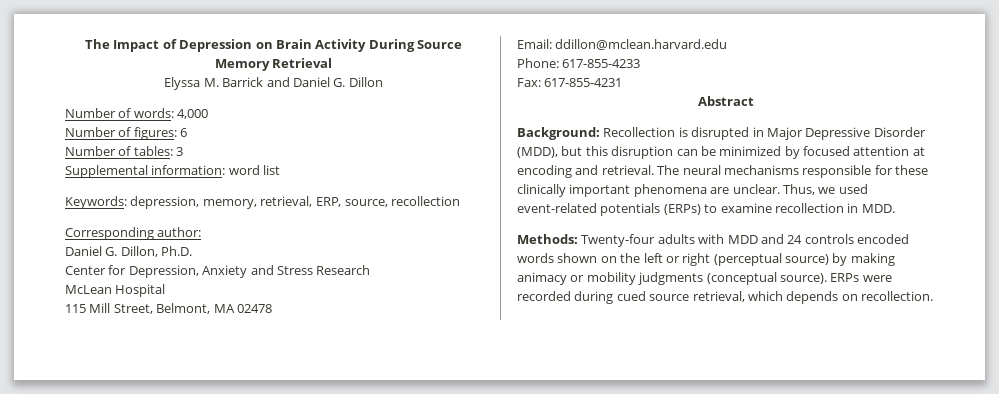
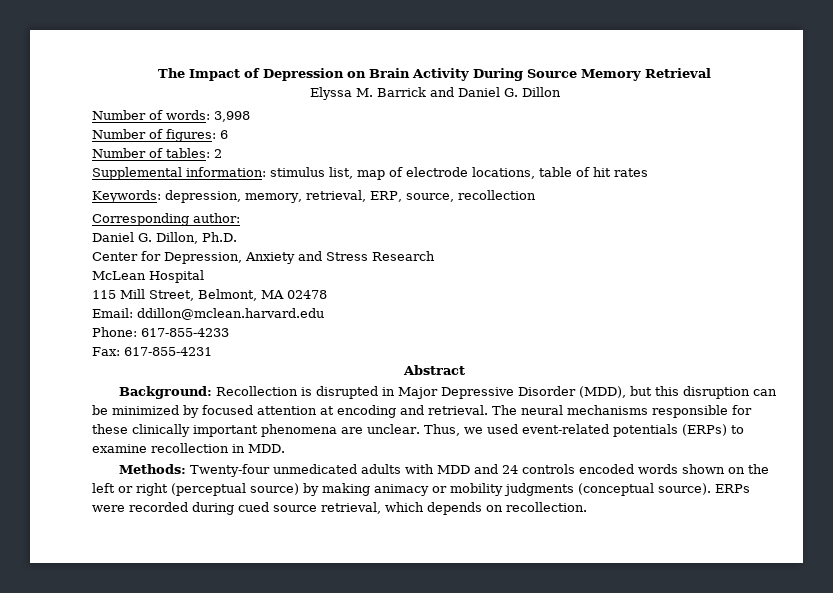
[177,109,209,119] 4,000 -> [214,111,250,122] 3,998
[176,147,184,156] 3 -> [214,149,222,158] 2
[228,165,281,175] word list -> [270,167,648,180] stimulus list, map of electrode locations, table of hit rates
(656, 240) none -> [272,464,357,474] unmedicated

